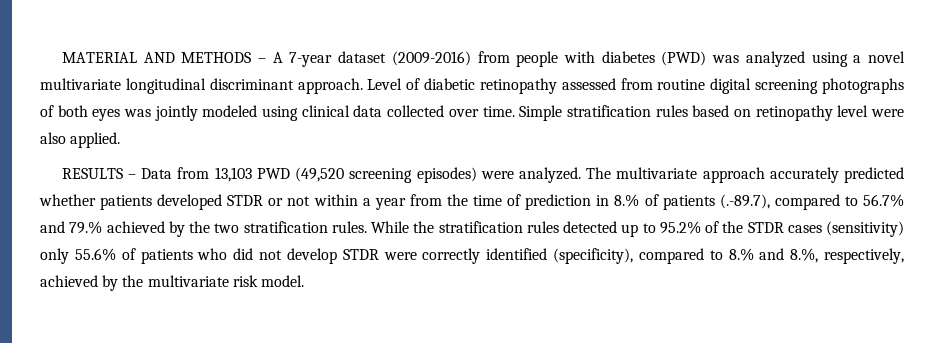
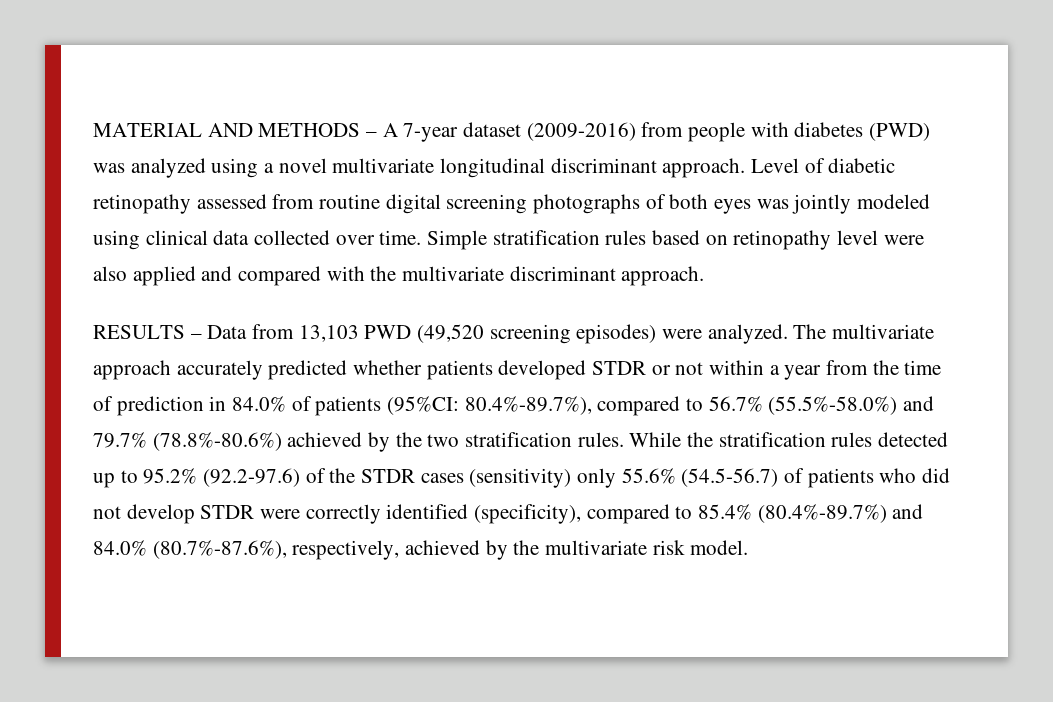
[70,132,121,148] applied. -> [132,266,705,286] applied and compared with the multivariate discriminant approach.
[614,194,770,210] 8.% of patients (.-89.7), -> [232,396,592,416] 84.0% of patients (95%CI: 80.4%-89.7%),
[40,221,103,234] and 79.% -> [768,396,935,415] [93,432,282,451] (55.5%-58.0%) and 79.7% (78.8%-80.6%)
(701, 227) none -> [203,468,301,487] (92.2-97.6)
(116, 254) none -> [681,468,779,487] (54.5-56.7)
[728,248,819,263] 8.% and 8.%, -> [698,504,924,523] [93,540,287,559] 85.4% (80.4%-89.7%) and 84.0% (80.7%-87.6%),

